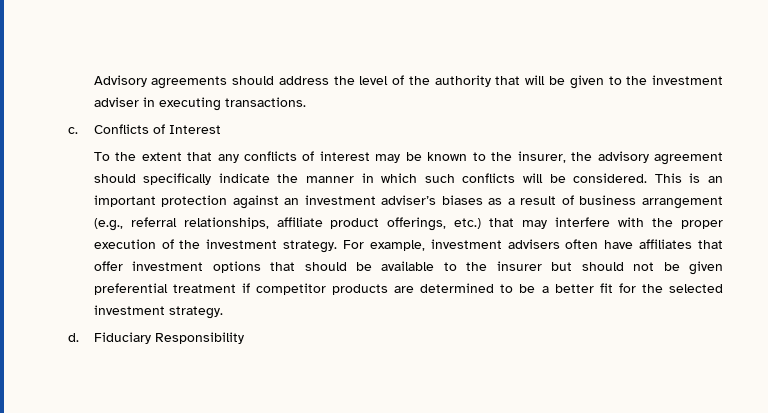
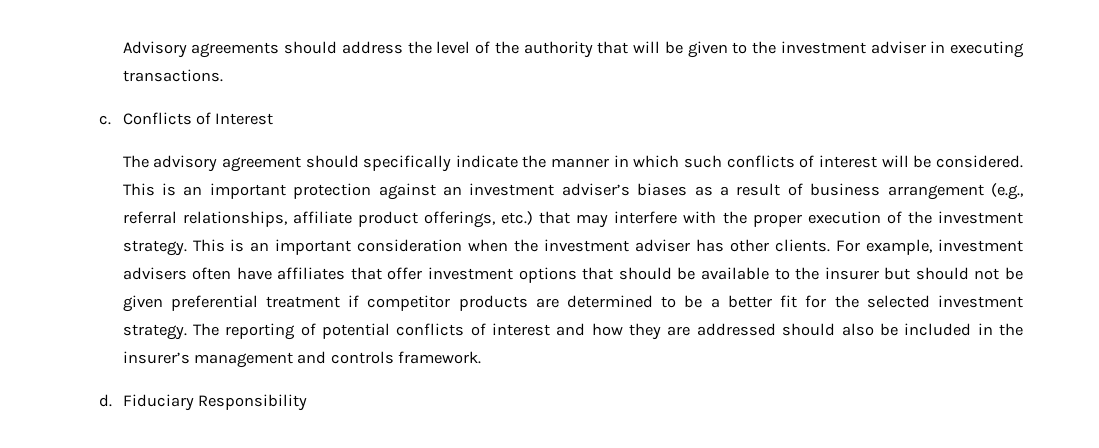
[93,151,593,163] To the extent that any conflicts of interest may be known to the insurer, the -> [122,155,149,168] The
(516, 178) none -> [799,155,878,168] of interest
(338, 246) none -> [192,239,831,255] This is an important consideration when the investment adviser has other clients.
(223, 312) none -> [192,323,1023,340] [122,351,482,368] The reporting of potential conflicts of interest and how they are addressed should also be included in the insurer’s management and controls framework.

